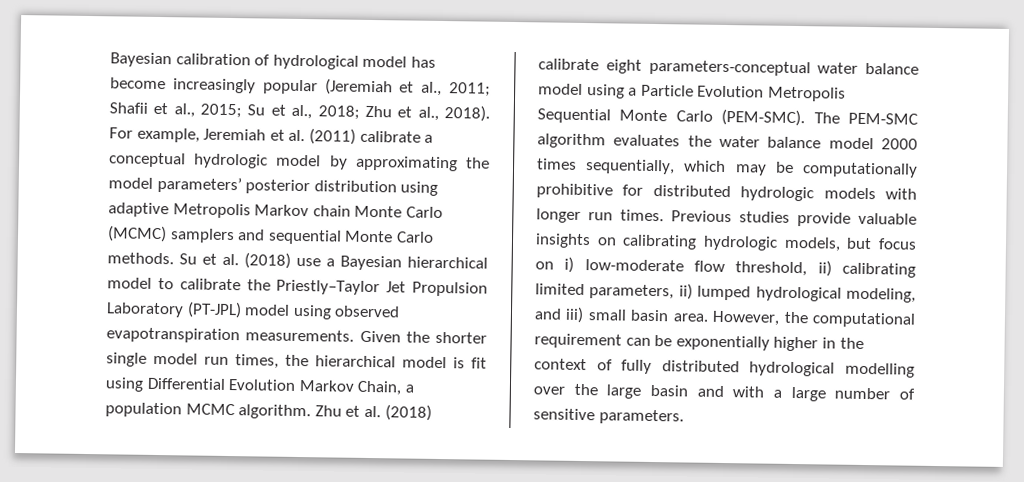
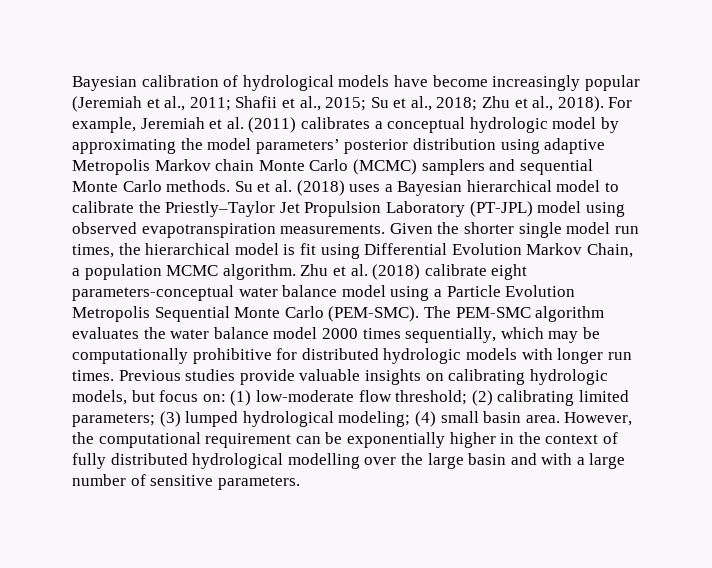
[362,55,436,68] model has -> [338,75,428,87] models have
[359,130,421,143] calibrate -> [300,117,370,129] calibrates
[296,257,321,267] use -> [349,184,381,192] uses
[535,256,916,278] [535,283,916,303] [534,306,585,324] on i) low-moderate flow threshold, ii) calibrating limited parameters, ii) lumped hydrological modeling, and iii) -> [202,390,629,406] [72,411,436,427] on: (1) low-moderate flow threshold; (2) calibrating limited parameters; (3) lumped hydrological modeling; (4)

